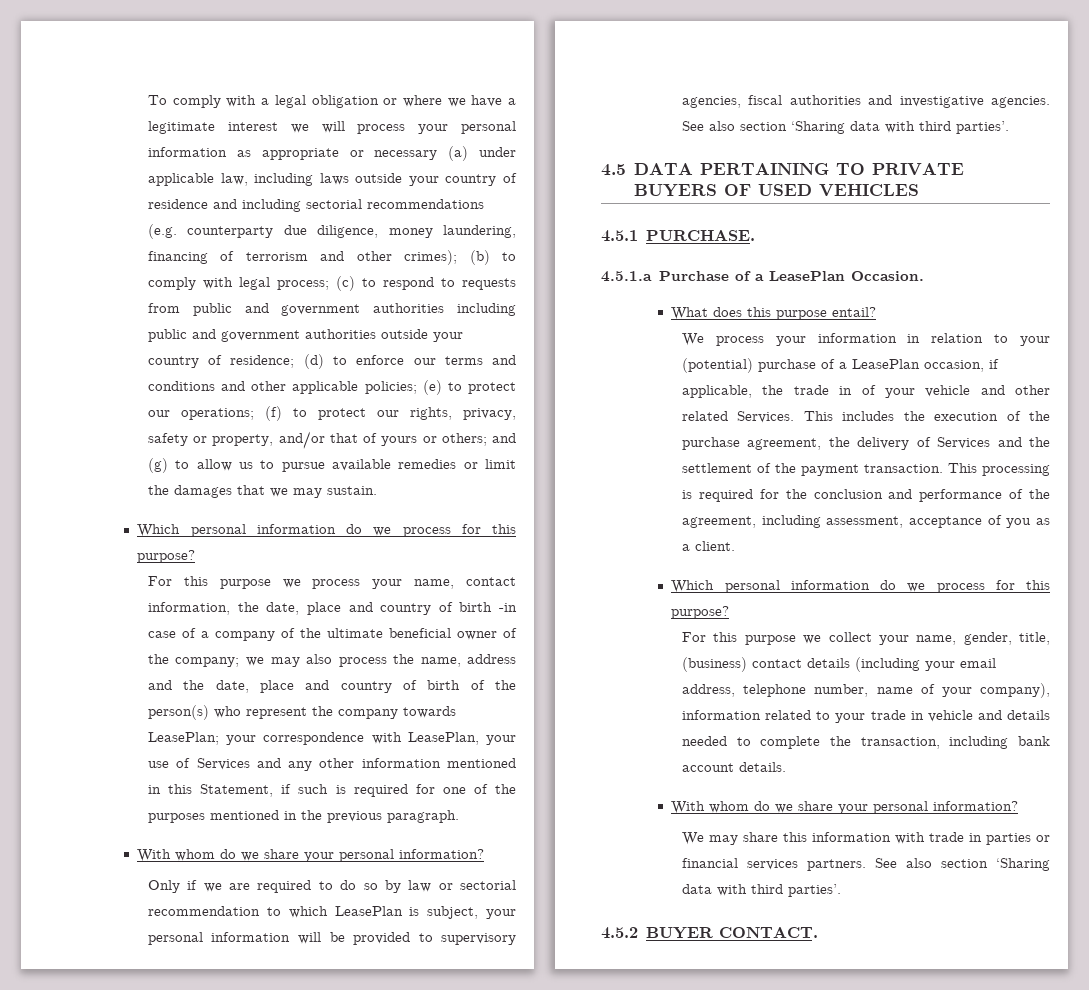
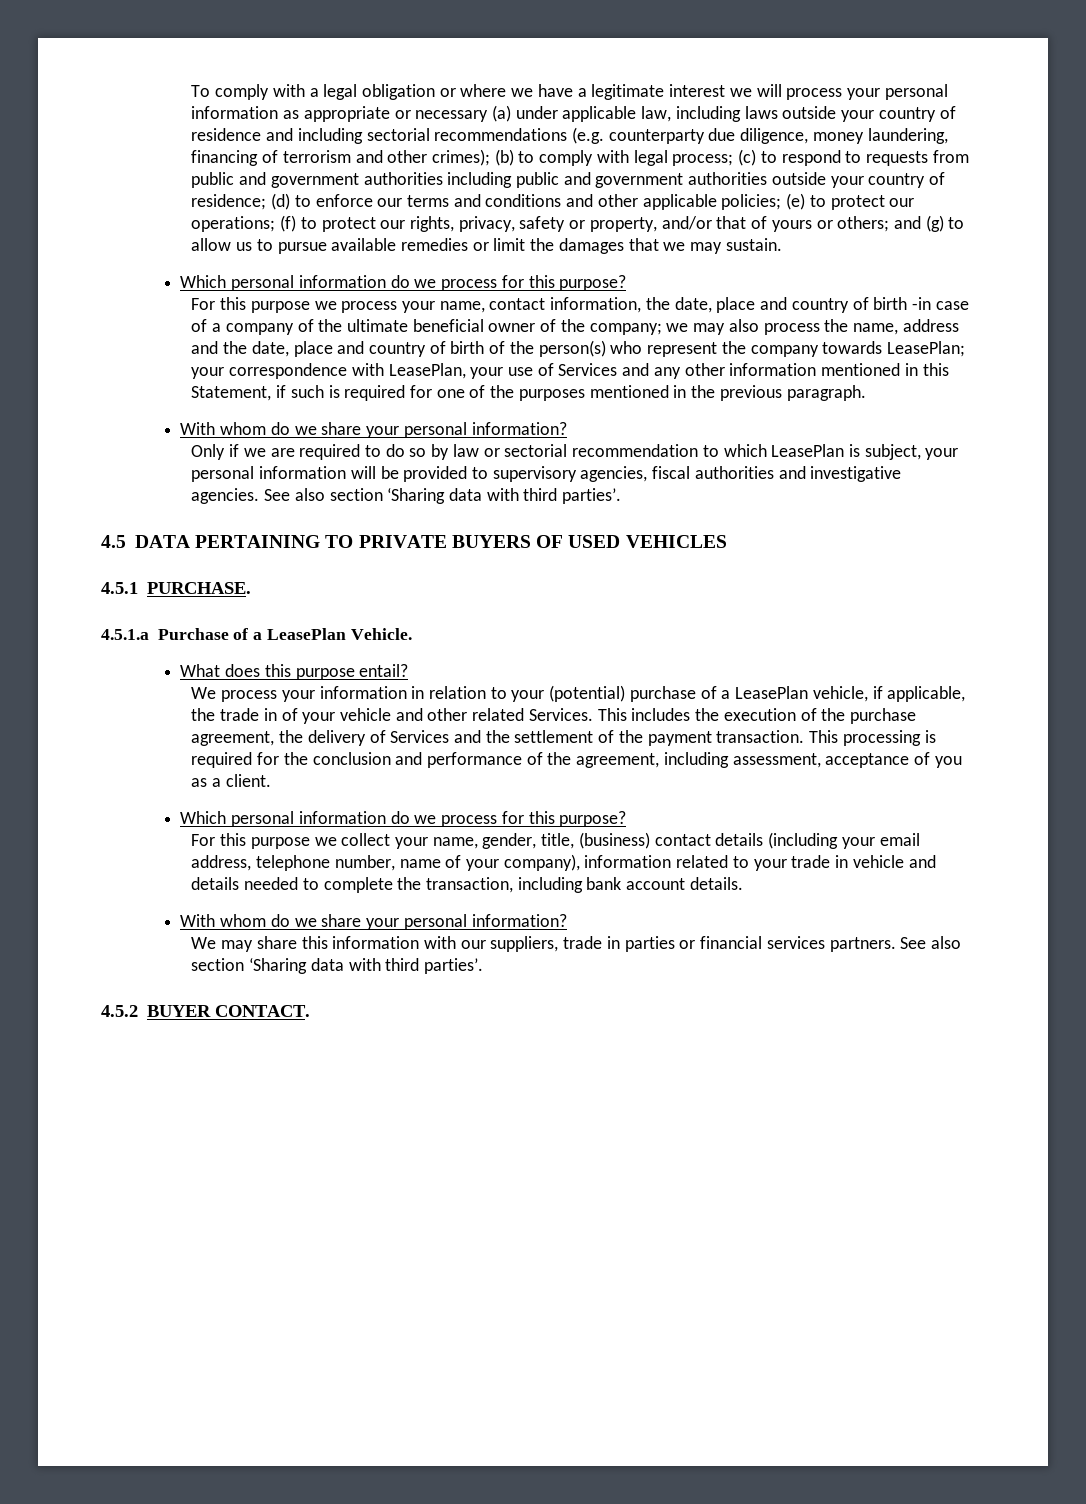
[850,271,924,281] Occasion. -> [350,628,412,640] Vehicle.
[923,360,984,372] occasion, -> [812,686,868,702] vehicle,
(925, 838) none -> [460,936,559,952] our suppliers,

